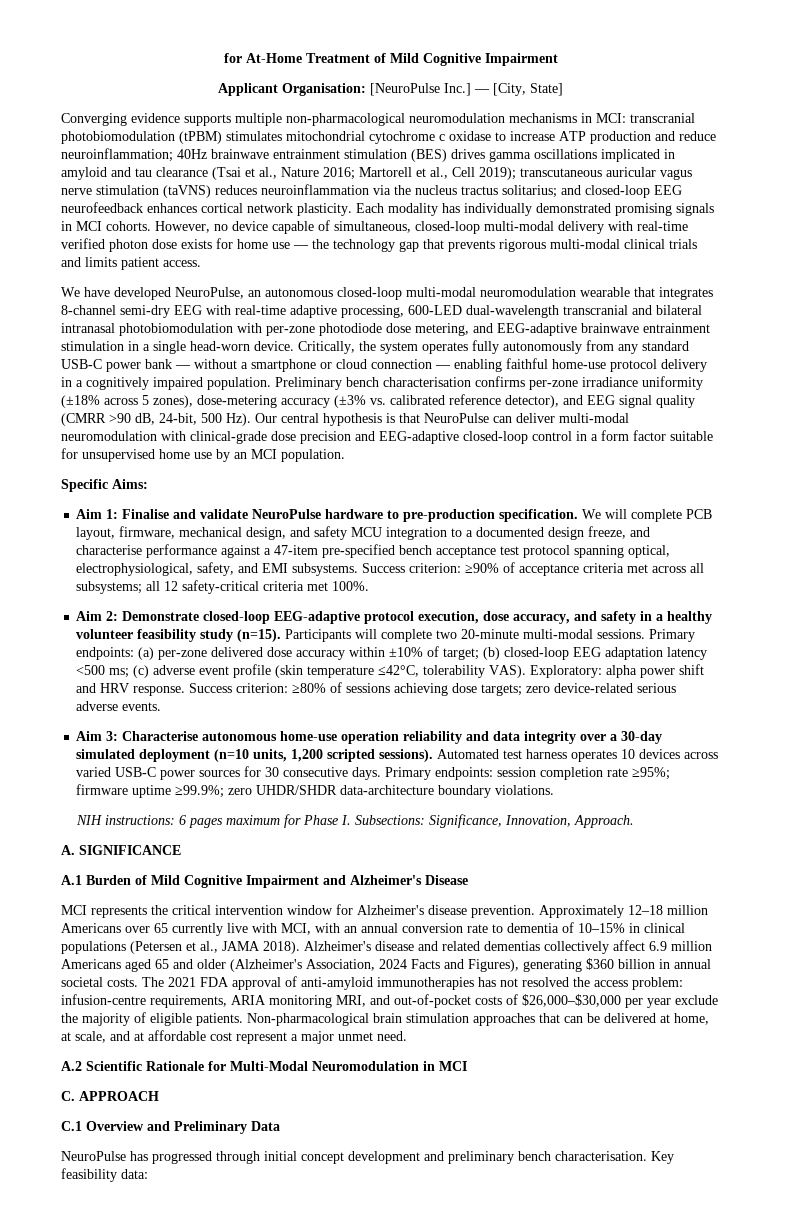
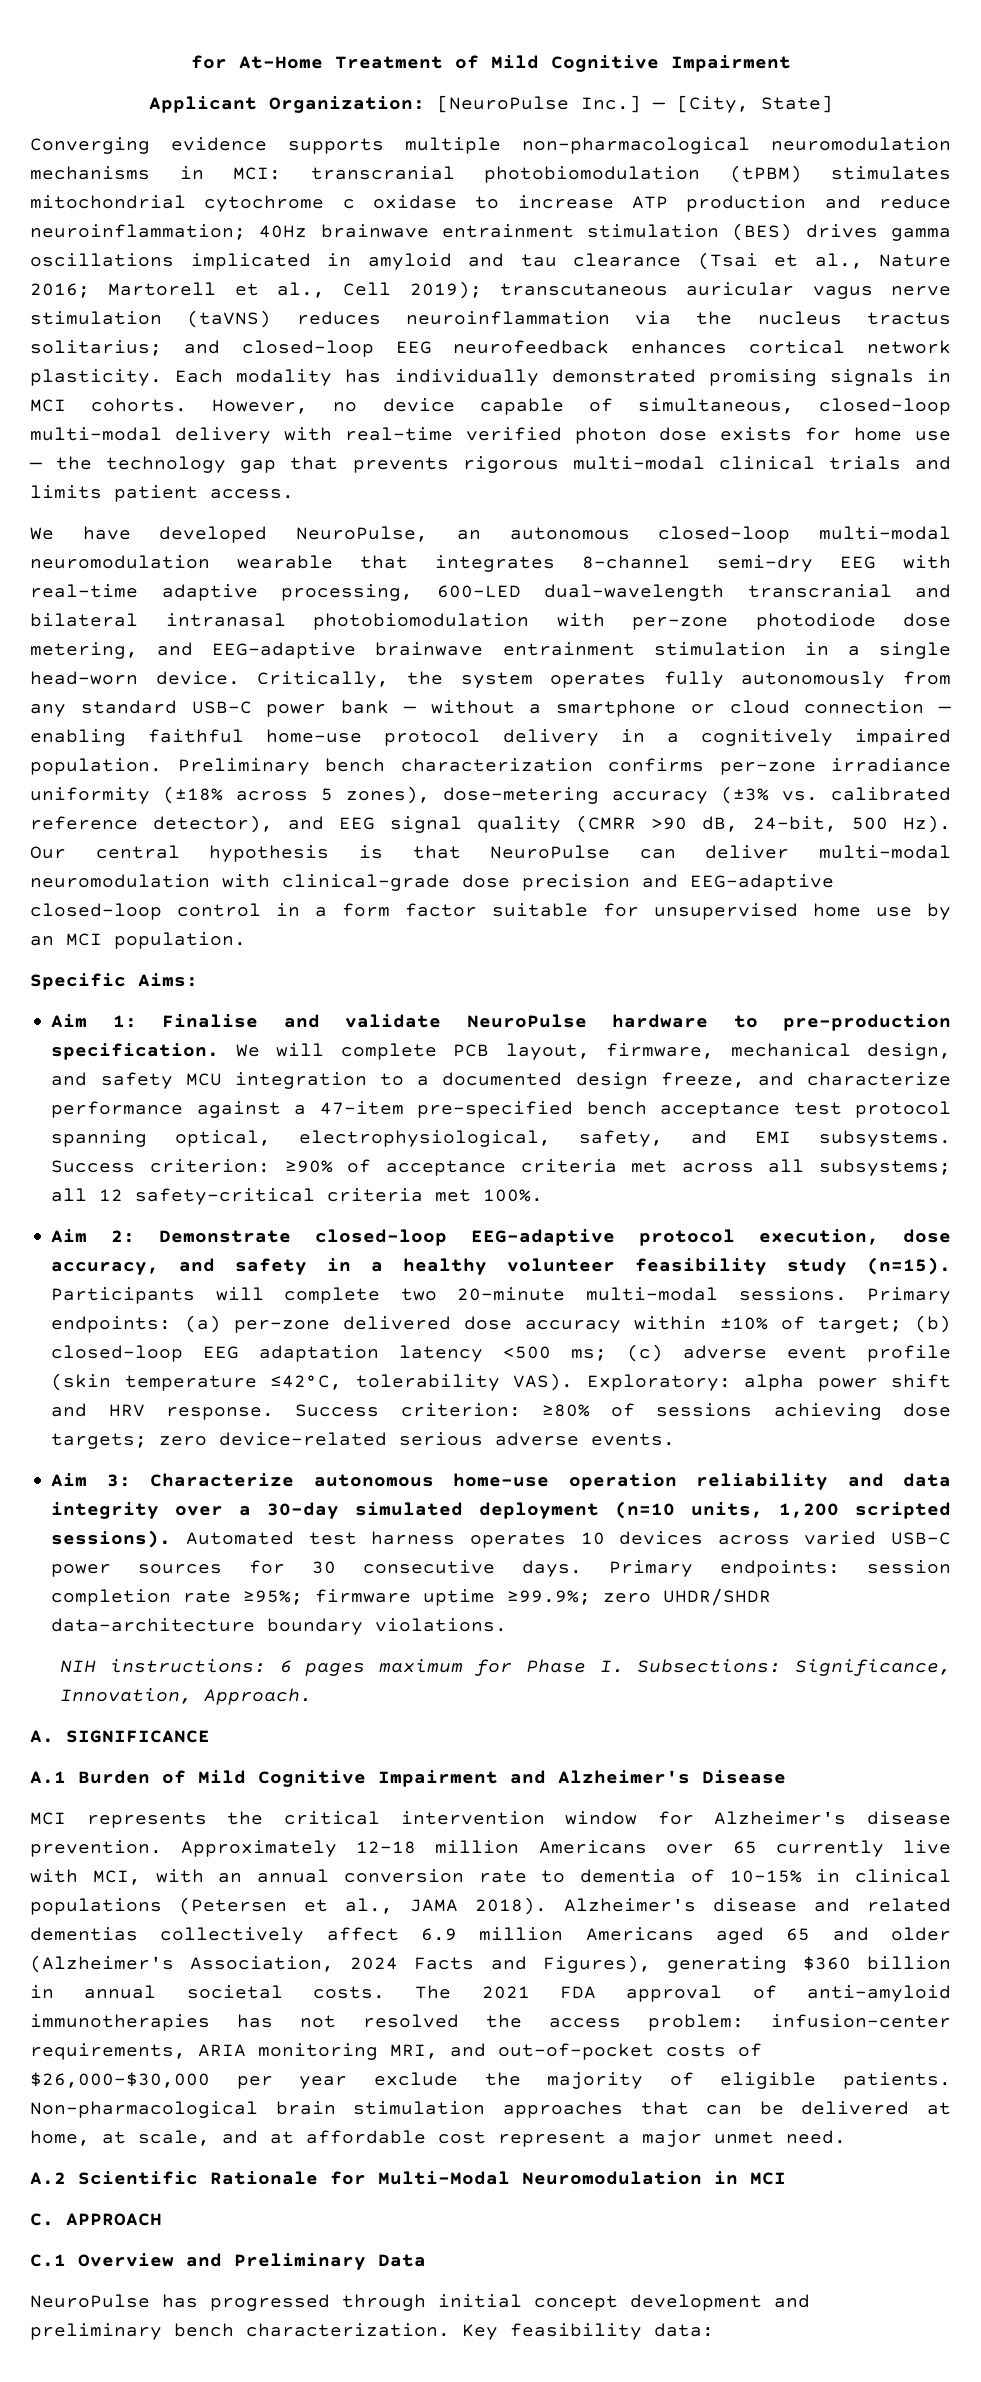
[282,83,366,96] Organisation: -> [268,96,425,113] Organization:
[383,377,471,387] characterisation -> [400,758,593,772] characterization
[76,545,143,555] characterise -> [806,1072,951,1086] characterize
[122,731,199,741] Characterise -> [150,1473,295,1487] Characterize
[61,994,146,1005] infusion-centre -> [771,2014,951,2028] infusion-center
[555,1151,647,1161] characterisation. -> [246,2323,450,2337] characterization.

